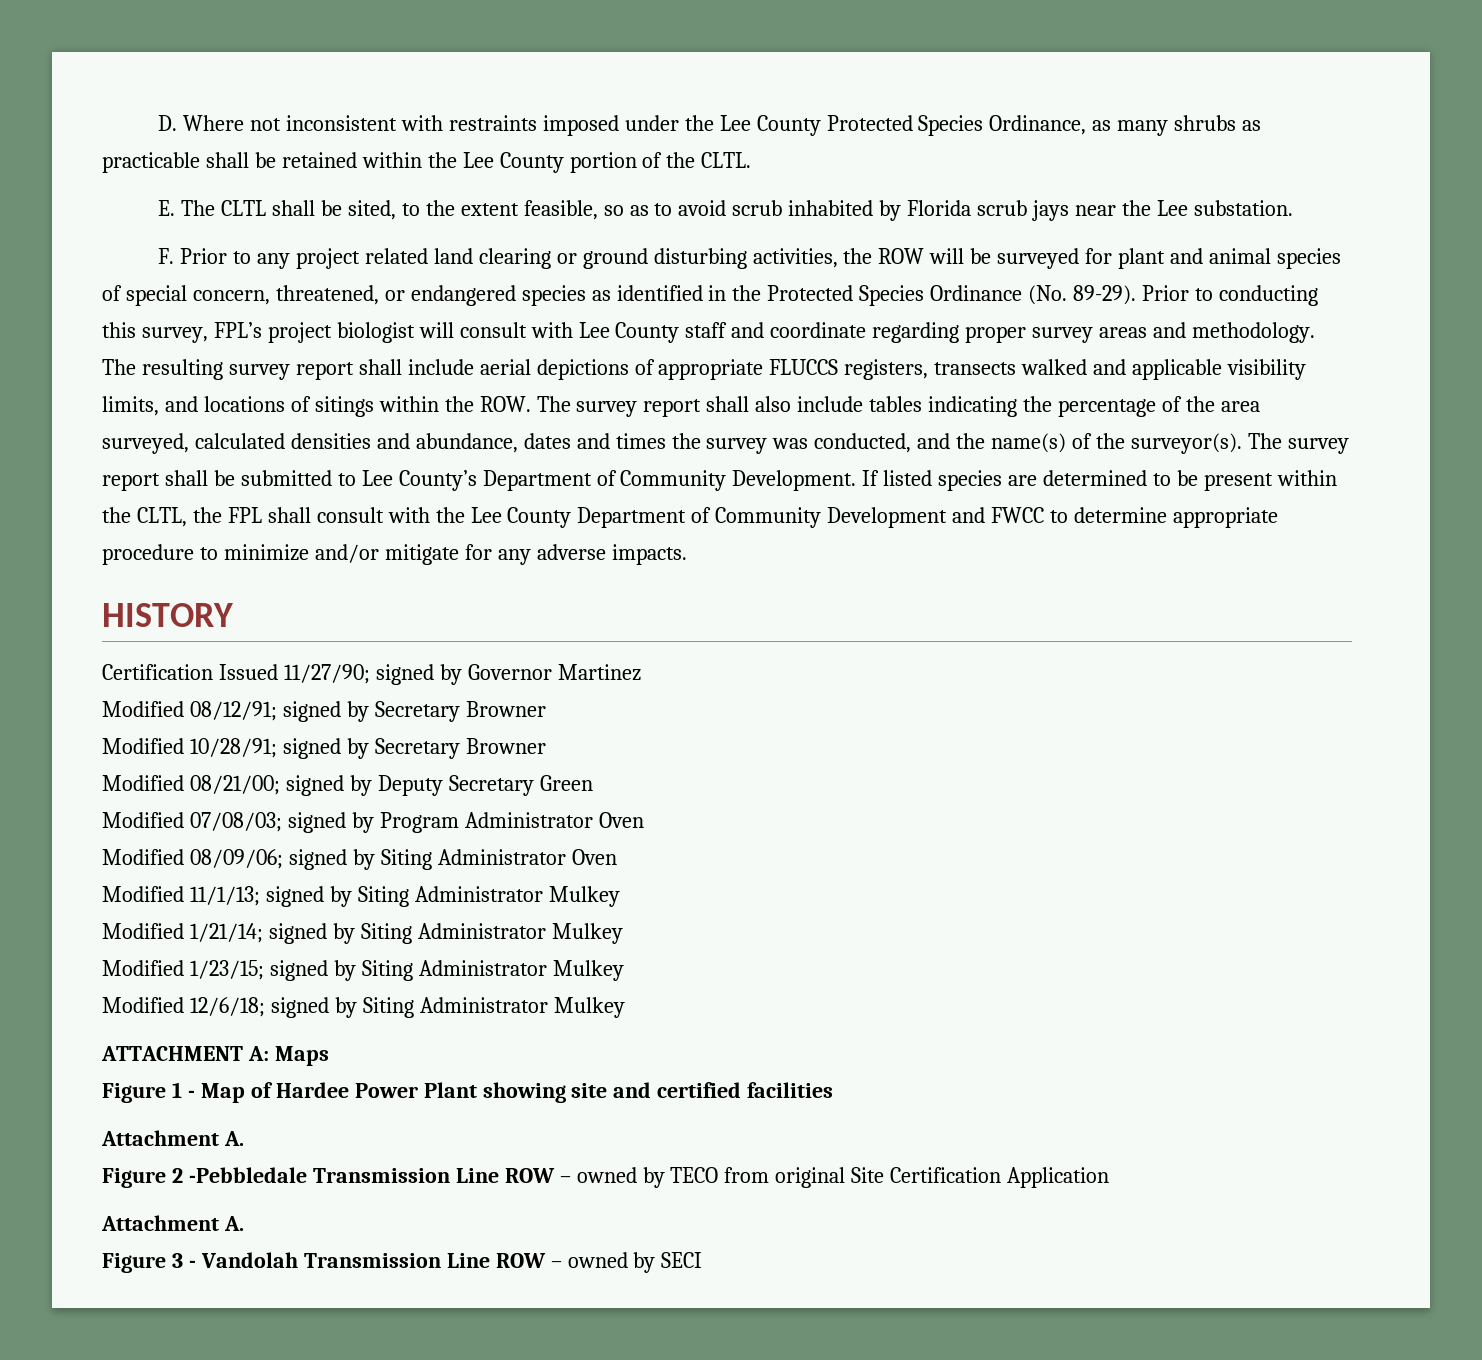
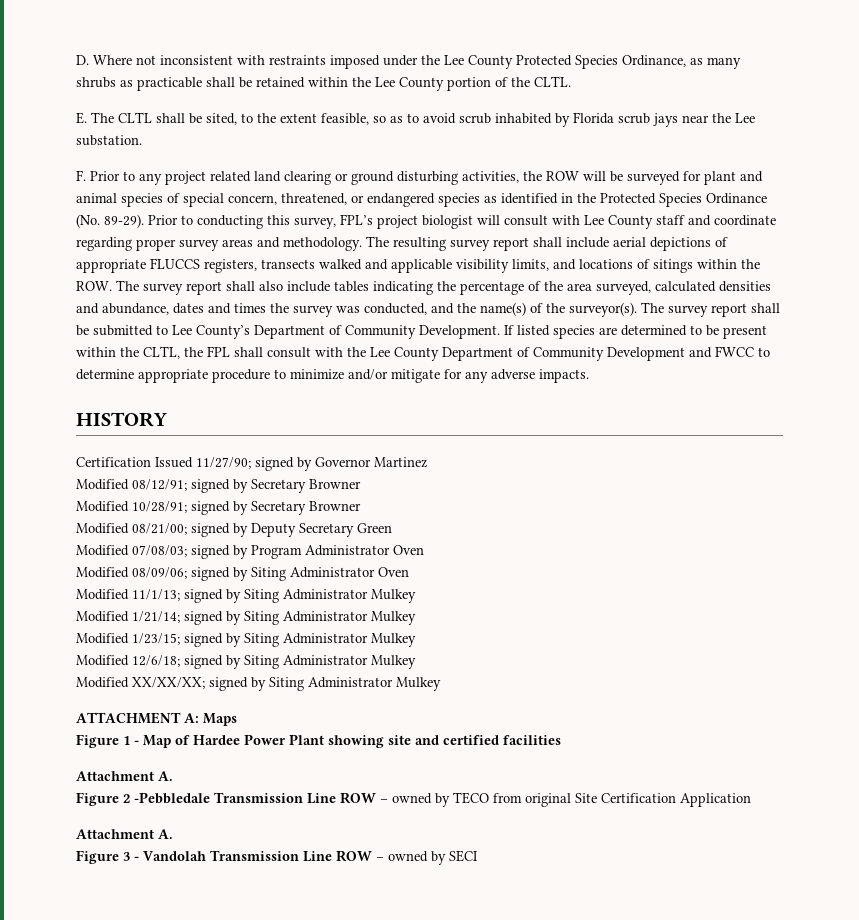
(625, 1007) none -> [76,677,441,691] // Modified XX/XX/XX; signed by Siting Administrator Mulkey

